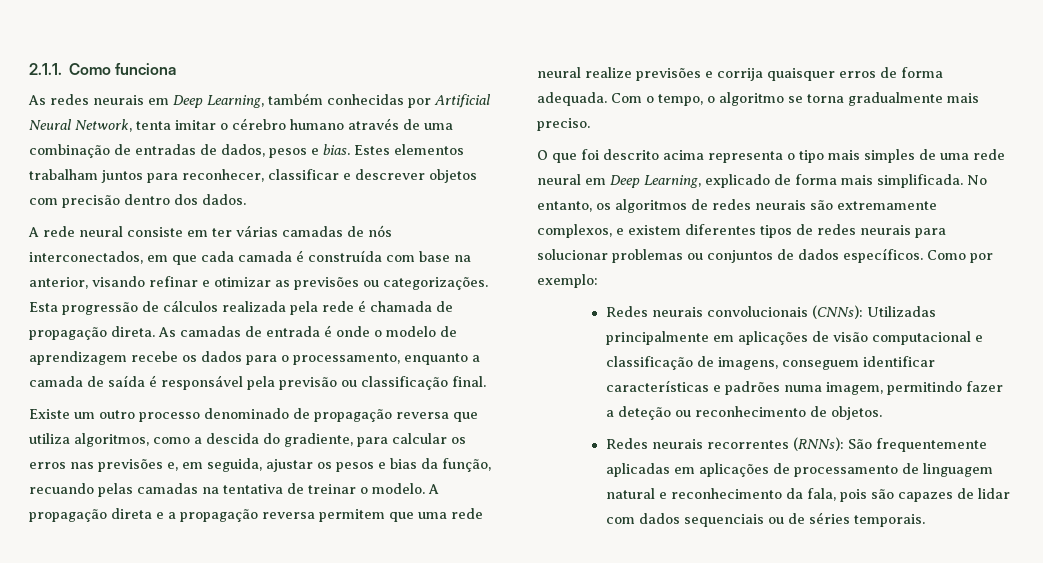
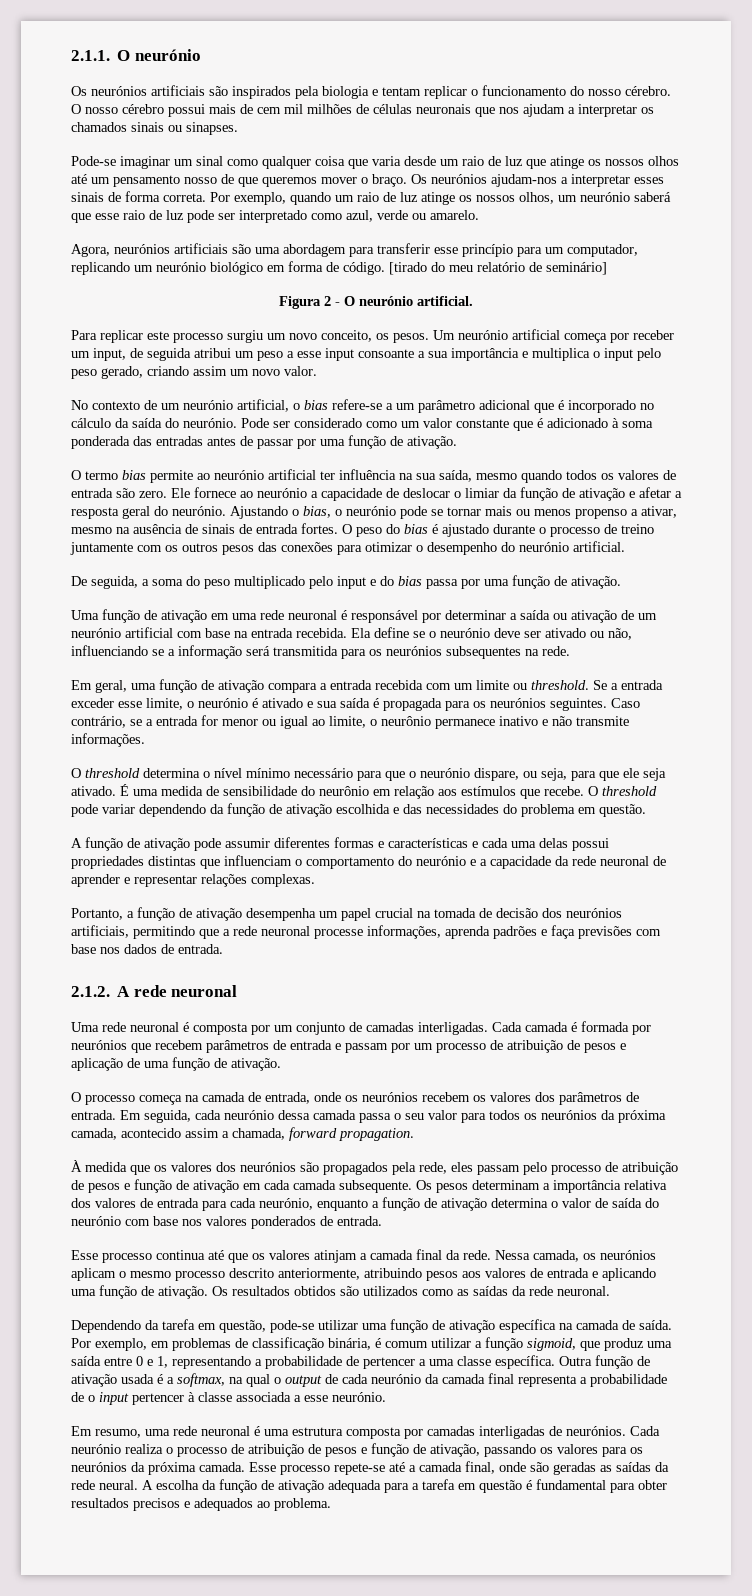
[69,63,177,75] [28,93,491,108] [29,118,453,132] [29,144,464,158] [29,169,477,183] [29,194,246,208] [28,225,392,237] [29,250,471,265] [29,276,488,290] [29,300,453,315] [29,325,457,340] [29,351,480,365] [29,375,486,390] [29,408,478,422] [29,433,466,447] [29,458,491,472] [29,483,439,497] [29,508,483,522] [537,67,943,81] [537,92,979,106] [537,118,590,131] [537,149,1005,163] [537,174,987,188] [537,199,937,213] [537,224,946,238] [537,248,993,263] [537,274,598,288] [605,305,936,319] [605,331,983,345] [605,356,935,370] [605,380,1003,395] [605,406,882,420] [605,437,987,452] [605,463,993,477] [605,488,1010,502] [605,512,925,527] Como funciona // As redes neurais em Deep Learning, também conhecidas por Artificial Neural Network, tenta imitar o cérebro humano através de uma combinação de entradas de dados, pesos e bias. Estes elementos trabalham juntos para reconhecer, classificar e descrever objetos com precisão dentro dos dados. // A rede neural consiste em ter várias camadas de nós interconectados, em que cada camada é construída com base na anterior, visando refinar e otimizar as previsões ou categorizações. Esta progressão de cálculos realizada pela rede é chamada de propagação direta. As camadas de entrada é onde o modelo de aprendizagem recebe os dados para o processamento, enquanto a camada de saída é responsável pela previsão ou classificação final. // Existe um outro processo denominado de propagação reversa que utiliza algoritmos, como a descida do gradiente, para calcular os erros nas previsões e, em seguida, ajustar os pesos e bias da função, recuando pelas camadas na tentativa de treinar o modelo. A propagação direta e a propagação reversa permitem que uma rede neural realize previsões e corrija quaisquer erros de forma adequada. Com o tempo, o algoritmo se torna gradualmente mais preciso. // O que foi descrito acima representa o tipo mais simples de uma rede neural em Deep Learning, explicado de forma mais simplificada. No entanto, os algoritmos de redes neurais são extremamente complexos, e existem diferentes tipos de redes neurais para solucionar problemas ou conjuntos de dados específicos. Como por exemplo: // Redes neurais convolucionais (CNNs): Utilizadas principalmente em aplicações de visão computacional e classificação de imagens, conseguem identificar características e padrões numa imagem, permitindo fazer a deteção ou reconhecimento de objetos. // Redes neurais recorrentes (RNNs): São frequentemente aplicadas em aplicações de processamento de linguagem natural e reconhecimento da fala, pois são capazes de lidar com dados sequenciais ou de séries temporais. -> [117,49,201,61] [71,85,671,99] [71,104,654,117] [71,122,238,135] [71,156,679,169] [71,174,664,187] [71,191,671,205] [71,210,479,223] [71,243,638,257] [71,261,607,275] [279,296,473,309] [71,329,674,343] [71,348,661,361] [71,366,317,379] [71,399,654,413] [71,418,653,431] [71,435,457,449] [71,469,676,483] [71,487,682,501] [71,506,677,519] [71,523,654,537] [70,541,625,555] [71,575,621,589] [71,609,657,623] [71,627,632,640] [71,645,570,659] [71,679,663,693] [71,698,640,711] [71,715,629,729] [71,733,145,747] [71,768,666,781] [71,784,657,799] [71,803,646,817] [71,837,609,851] [71,855,666,869] [71,874,315,887] [71,907,622,921] [71,925,661,939] [71,944,223,954] [71,985,238,997] [71,1021,651,1035] [71,1040,626,1053] [71,1057,281,1071] [71,1092,639,1105] [71,1110,666,1123] [71,1127,414,1141] [71,1160,678,1175] [71,1179,667,1193] [71,1197,659,1211] [71,1216,382,1229] [71,1249,656,1263] [71,1268,656,1281] [71,1285,610,1299] [71,1319,672,1333] [71,1337,672,1351] [71,1355,650,1369] [71,1373,667,1387] [71,1392,386,1405] [71,1426,660,1439] [71,1443,643,1457] [71,1461,669,1475] [71,1479,667,1493] [71,1498,331,1511] O neurónio // Os neurónios artificiais são inspirados pela biologia e tentam replicar o funcionamento do nosso cérebro. O nosso cérebro possui mais de cem mil milhões de células neuronais que nos ajudam a interpretar os chamados sinais ou sinapses. // Pode-se imaginar um sinal como qualquer coisa que varia desde um raio de luz que atinge os nossos olhos até um pensamento nosso de que queremos mover o braço. Os neurónios ajudam-nos a interpretar esses sinais de forma correta. Por exemplo, quando um raio de luz atinge os nossos olhos, um neurónio saberá que esse raio de luz pode ser interpretado como azul, verde ou amarelo. // Agora, neurónios artificiais são uma abordagem para transferir esse princípio para um computador, replicando um neurónio biológico em forma de código. [tirado do meu relatório de seminário] // Figura 2 - O neurónio artificial. // Para replicar este processo surgiu um novo conceito, os pesos. Um neurónio artificial começa por receber um input, de seguida atribui um peso a esse input consoante a sua importância e multiplica o input pelo peso gerado, criando assim um novo valor. // No contexto de um neurónio artificial, o bias refere-se a um parâmetro adicional que é incorporado no cálculo da saída do neurónio. Pode ser considerado como um valor constante que é adicionado à soma ponderada das entradas antes de passar por uma função de ativação. // O termo bias permite ao neurónio artificial ter influência na sua saída, mesmo quando todos os valores de entrada são zero. Ele fornece ao neurónio a capacidade de deslocar o limiar da função de ativação e afetar a resposta geral do neurónio. Ajustando o bias, o neurónio pode se tornar mais ou menos propenso a ativar, mesmo na ausência de sinais de entrada fortes. O peso do bias é ajustado durante o processo de treino juntamente com os outros pesos das conexões para otimizar o desempenho do neurónio artificial. // De seguida, a soma do peso multiplicado pelo input e do bias passa por uma função de ativação. // Uma função de ativação em uma rede neuronal é responsável por determinar a saída ou ativação de um neurónio artificial com base na entrada recebida. Ela define se o neurónio deve ser ativado ou não, influenciando se a informação será transmitida para os neurónios subsequentes na rede. // Em geral, uma função de ativação compara a entrada recebida com um limite ou threshold. Se a entrada exceder esse limite, o neurónio é ativado e sua saída é propagada para os neurónios seguintes. Caso contrário, se a entrada for menor ou igual ao limite, o neurônio permanece inativo e não transmite informações. // O threshold determina o nível mínimo necessário para que o neurónio dispare, ou seja, para que ele seja ativado. É uma medida de sensibilidade do neurônio em relação aos estímulos que recebe. O threshold pode variar dependendo da função de ativação escolhida e das necessidades do problema em questão. // A função de ativação pode assumir diferentes formas e características e cada uma delas possui propriedades distintas que influenciam o comportamento do neurónio e a capacidade da rede neuronal de aprender e representar relações complexas. // Portanto, a função de ativação desempenha um papel crucial na tomada de decisão dos neurónios artificiais, permitindo que a rede neuronal processe informações, aprenda padrões e faça previsões com base nos dados de entrada. // 2.1.2. A rede neuronal // Uma rede neuronal é composta por um conjunto de camadas interligadas. Cada camada é formada por neurónios que recebem parâmetros de entrada e passam por um processo de atribuição de pesos e aplicação de uma função de ativação. // O processo começa na camada de entrada, onde os neurónios recebem os valores dos parâmetros de entrada. Em seguida, cada neurónio dessa camada passa o seu valor para todos os neurónios da próxima camada, acontecido assim a chamada, forward propagation. // À medida que os valores dos neurónios são propagados pela rede, eles passam pelo processo de atribuição de pesos e função de ativação em cada camada subsequente. Os pesos determinam a importância relativa dos valores de entrada para cada neurónio, enquanto a função de ativação determina o valor de saída do neurónio com base nos valores ponderados de entrada. // Esse processo continua até que os valores atinjam a camada final da rede. Nessa camada, os neurónios aplicam o mesmo processo descrito anteriormente, atribuindo pesos aos valores de entrada e aplicando uma função de ativação. Os resultados obtidos são utilizados como as saídas da rede neuronal. // Dependendo da tarefa em questão, pode-se utilizar uma função de ativação específica na camada de saída. Por exemplo, em problemas de classificação binária, é comum utilizar a função sigmoid, que produz uma saída entre 0 e 1, representando a probabilidade de pertencer a uma classe específica. Outra função de ativação usada é a softmax, na qual o output de cada neurónio da camada final representa a probabilidade de o input pertencer à classe associada a esse neurónio. // Em resumo, uma rede neuronal é uma estrutura composta por camadas interligadas de neurónios. Cada neurónio realiza o processo de atribuição de pesos e função de ativação, passando os valores para os neurónios da próxima camada. Esse processo repete-se até a camada final, onde são geradas as saídas da rede neural. A escolha da função de ativação adequada para a tarefa em questão é fundamental para obter resultados precisos e adequados ao problema.

